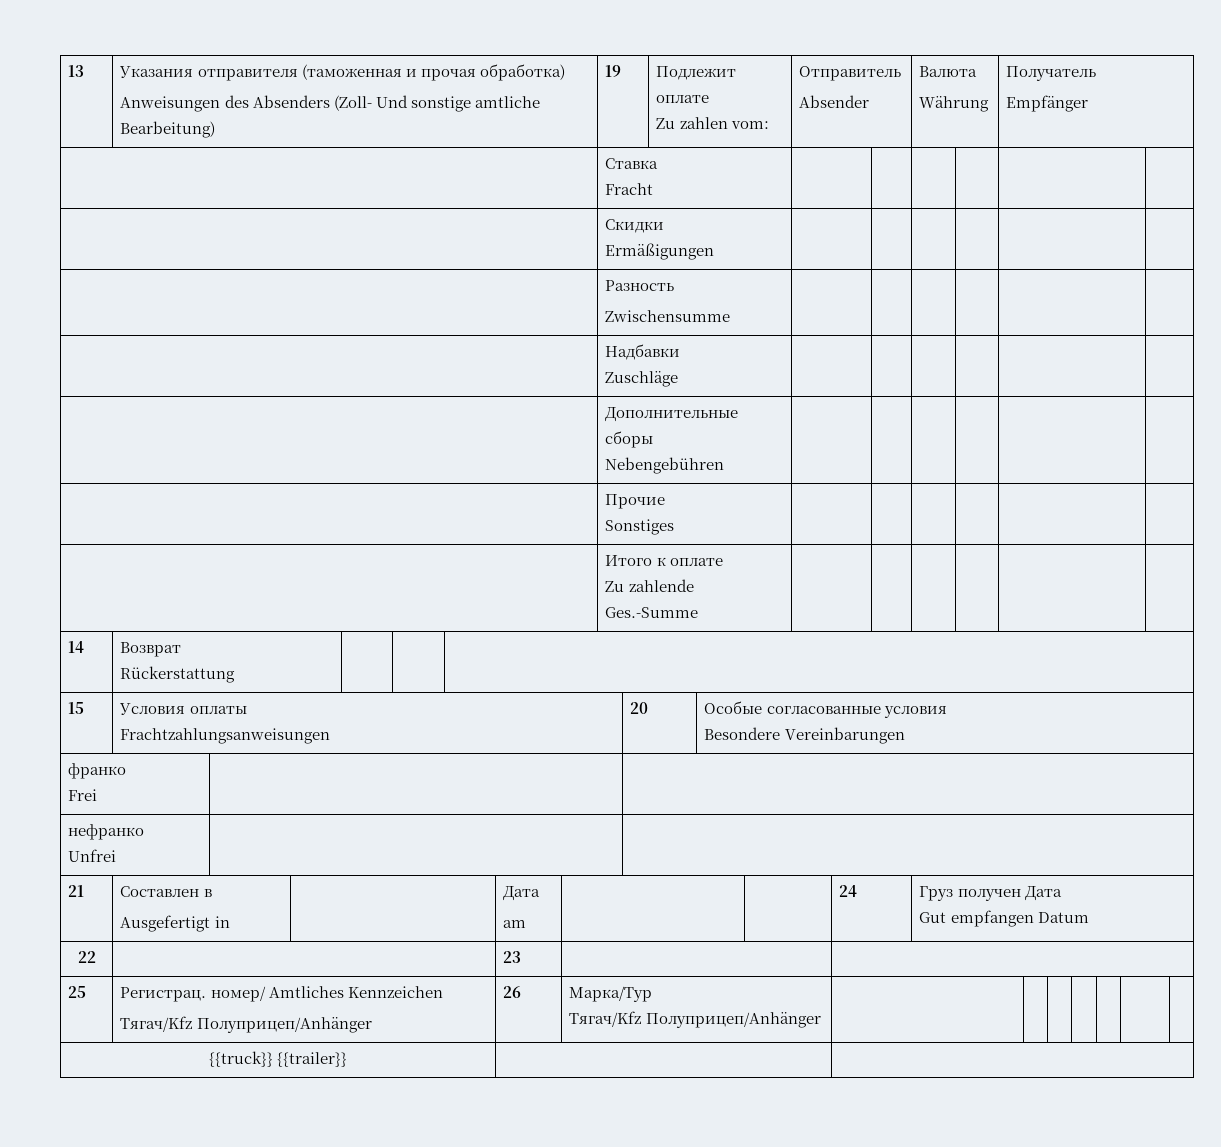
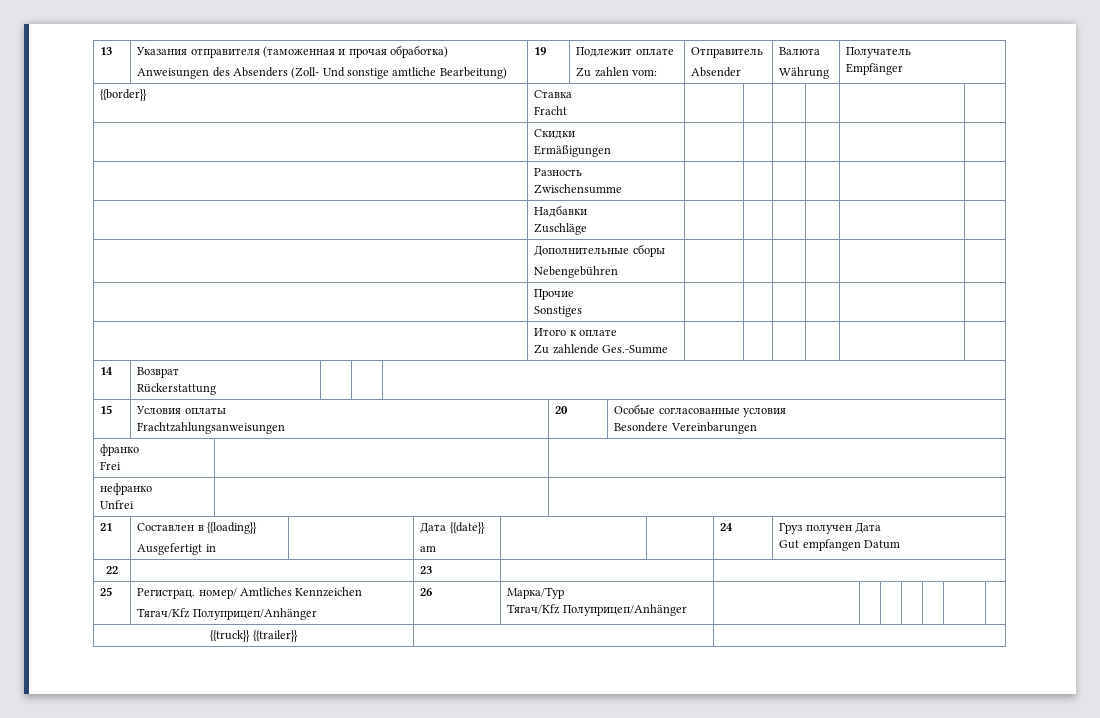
(1089, 103) none -> [100,89,148,101] {{border}}
(212, 893) none -> [206,522,257,534] {{loading}}
(541, 893) none -> [449,522,485,534] {{date}}

